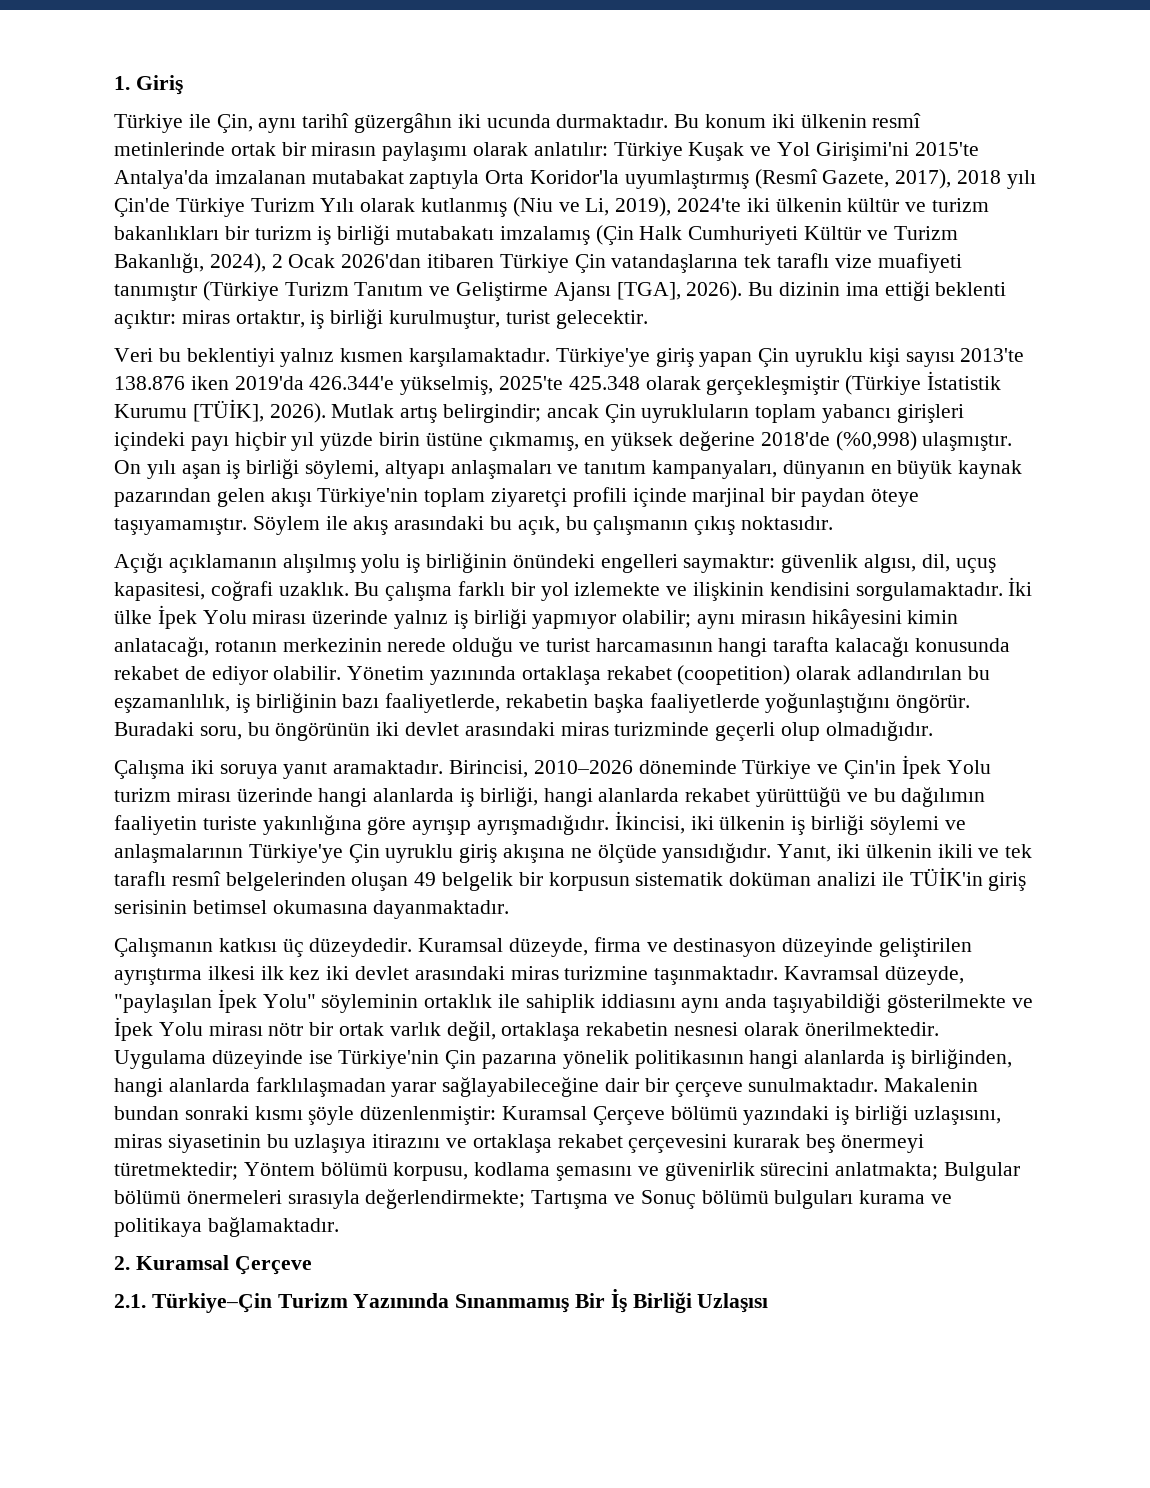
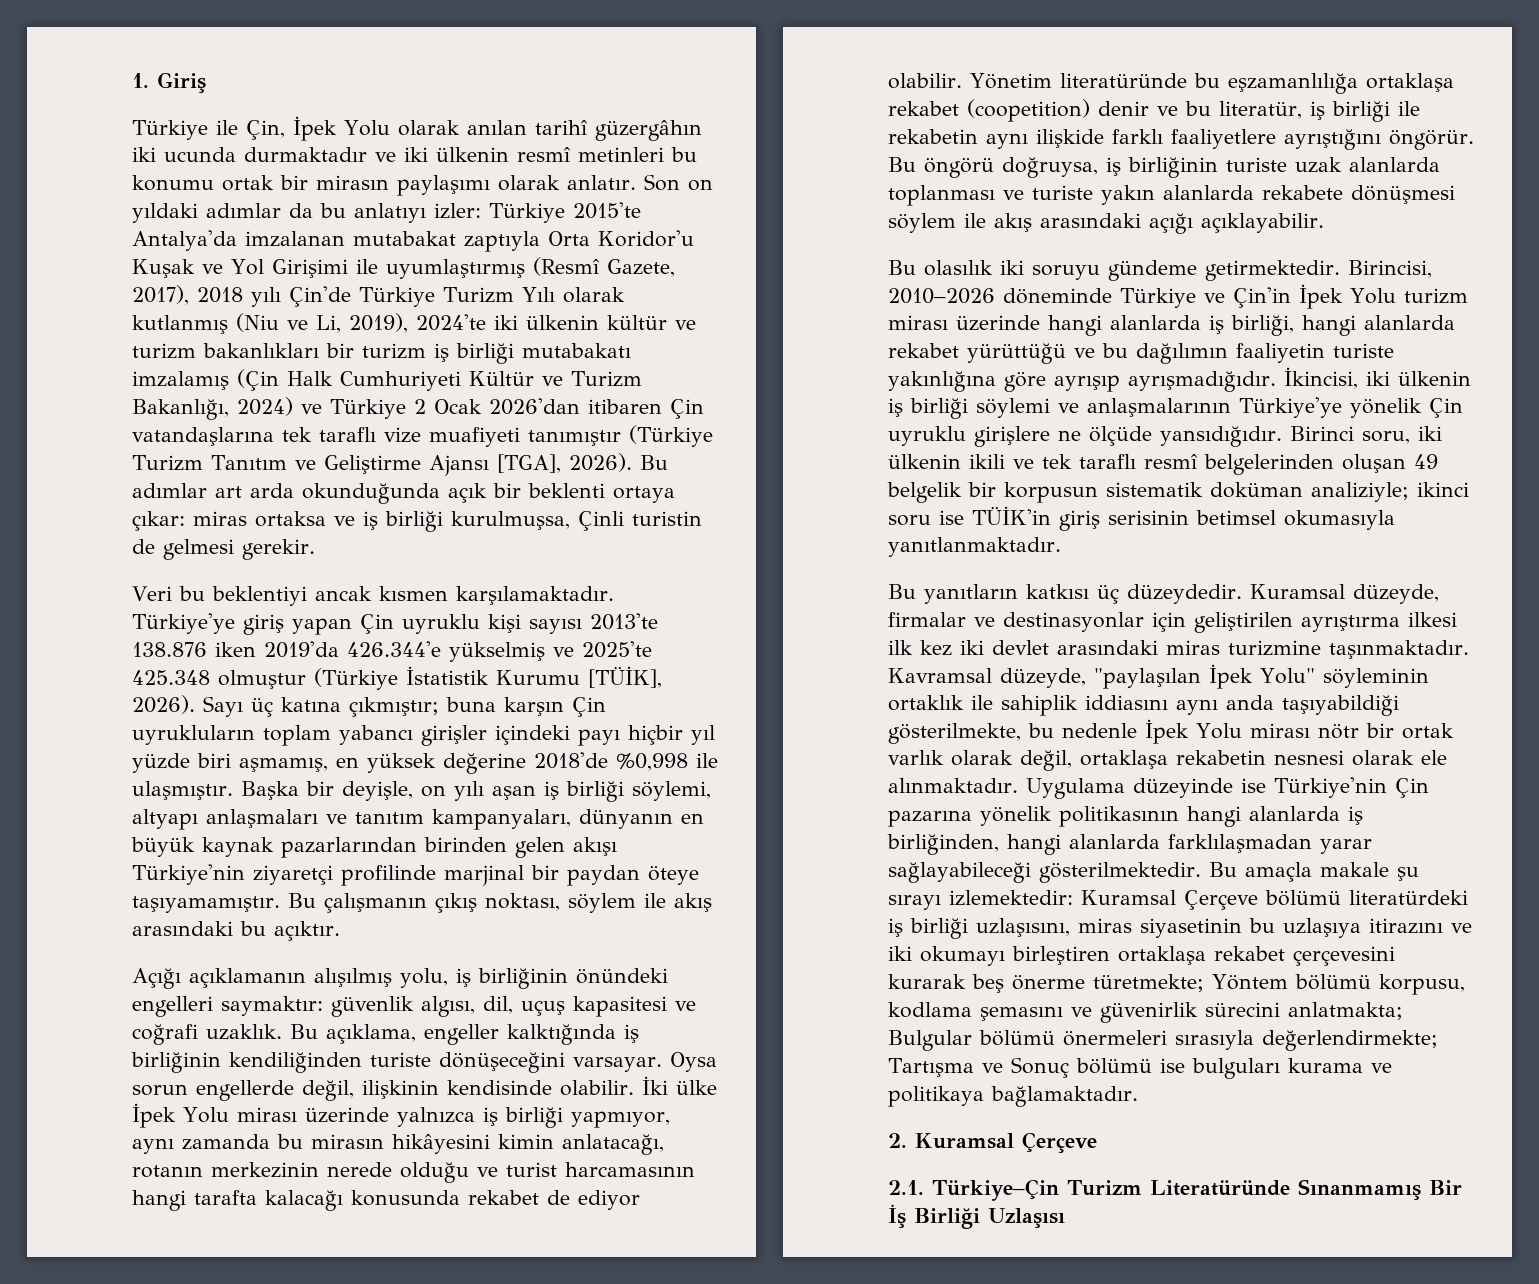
[258,113,922,133] [114,142,225,156] aynı tarihî güzergâhın iki ucunda durmaktadır. Bu konum iki ülkenin resmî metinlerinde -> [293,116,702,141] [132,147,697,162] [132,175,214,191] İpek Yolu olarak anılan tarihî güzergâhın iki ucunda durmaktadır ve iki ülkenin resmî metinleri bu konumu
[533,142,909,161] anlatılır: Türkiye Kuşak ve Yol Girişimi'ni -> [567,174,713,191] [132,203,565,223] anlatır. Son on yıldaki adımlar da bu anlatıyı izler: Türkiye
[530,170,620,184] Koridor'la -> [598,230,694,247] [132,259,378,278] Koridor'u Kuşak ve Yol Girişimi ile
[209,253,266,273] 2024), -> [237,397,406,419] 2024) ve Türkiye
[499,254,569,273] Türkiye -> (662, 406) none
[779,281,1007,301] [114,309,648,329] dizinin ima ettiği beklenti açıktır: miras ortaktır, iş birliği kurulmuştur, turist gelecektir. -> [132,483,675,504] [132,511,702,532] [132,539,315,560] adımlar art arda okunduğunda açık bir beklenti ortaya çıkar: miras ortaksa ve iş birliği kurulmuşsa, Çinli turistin de gelmesi gerekir.
[280,348,335,367] yalnız -> [314,586,372,601] ancak
[400,376,840,395] yükselmiş, 2025'te 425.348 olarak gerçekleşmiştir -> [449,641,652,662] [132,670,306,689] yükselmiş ve 2025'te 425.348 olmuştur
[331,404,599,423] Mutlak artış belirgindir; ancak -> [203,696,564,717] Sayı üç katına çıkmıştır; buna karşın
[896,404,964,423] girişleri -> [421,725,487,746] girişler
[379,432,579,451] birin üstüne çıkmamış, -> [197,753,328,772] biri aşmamış,
[835,431,1013,451] [114,460,141,474] (%0,998) ulaşmıştır. On -> [616,753,718,771] [132,781,446,801] %0,998 ile ulaşmıştır. Başka bir deyişle, on
[114,488,211,507] pazarından -> [281,837,507,858] pazarlarından birinden
[424,487,687,507] toplam ziyaretçi profili içinde -> [253,865,436,886] ziyaretçi profilinde
[252,516,834,535] Söylem ile akış arasındaki bu açık, bu çalışmanın çıkış noktasıdır. -> [287,893,712,913] [132,921,340,941] Bu çalışmanın çıkış noktası, söylem ile akış arasındaki bu açıktır.
[361,554,401,573] yolu -> [400,968,448,988] yolu,
[114,582,205,601] kapasitesi, -> [573,996,696,1017] kapasitesi ve
[385,581,1003,601] çalışma farklı bir yol izlemekte ve ilişkinin kendisini sorgulamaktadır. -> [326,1024,639,1045] [131,1052,717,1073] [132,1080,634,1101] açıklama, engeller kalktığında iş birliğinin kendiliğinden turiste dönüşeceğini varsayar. Oysa sorun engellerde değil, ilişkinin kendisinde olabilir.
[394,609,736,629] yalnız iş birliği yapmıyor olabilir; aynı -> [396,1107,670,1128] [132,1134,303,1154] yalnızca iş birliği yapmıyor, aynı zamanda bu
[430,665,990,685] [114,693,971,713] [114,721,933,741] [114,760,444,779] yazınında ortaklaşa rekabet (coopetition) olarak adlandırılan bu eşzamanlılık, iş birliğinin bazı faaliyetlerde, rekabetin başka faaliyetlerde yoğunlaştığını öngörür. Buradaki soru, bu öngörünün iki devlet arasındaki miras turizminde geçerli olup olmadığıdır. // Çalışma iki soruya yanıt aramaktadır. -> [1059,73,1454,94] [888,99,1420,122] [888,129,1474,150] [888,157,1440,178] [888,185,1455,206] [888,213,1324,234] [888,260,1340,281] literatüründe bu eşzamanlılığa ortaklaşa rekabet (coopetition) denir ve bu literatür, iş birliği ile rekabetin aynı ilişkide farklı faaliyetlere ayrıştığını öngörür. Bu öngörü doğruysa, iş birliğinin turiste uzak alanlarda toplanması ve turiste yakın alanlarda rekabete dönüşmesi söylem ile akış arasındaki açığı açıklayabilir. // Bu olasılık iki soruyu gündeme getirmektedir.
[348,844,566,863] Çin uyruklu giriş akışına -> [1350,398,1463,418] [888,426,1050,447] yönelik Çin uyruklu girişlere
[777,844,832,862] Yanıt, -> [1289,426,1410,444] Birinci soru,
[817,867,1027,891] [114,900,510,919] [114,938,213,957] analizi ile TÜİK'in giriş serisinin betimsel okumasına dayanmaktadır. // Çalışmanın -> [1311,482,1469,502] [888,506,1395,531] [888,537,1061,557] [888,584,1018,604] analiziyle; ikinci soru ise TÜİK'in giriş serisinin betimsel okumasıyla yanıtlanmaktadır. // Bu yanıtların
[593,937,874,957] firma ve destinasyon düzeyinde -> [888,612,1186,632] firmalar ve destinasyonlar için
[886,994,1033,1013] gösterilmekte ve -> [888,723,1137,744] gösterilmekte, bu nedenle
(441, 1029) none -> [951,750,1013,766] olarak
[804,1022,939,1036] önerilmektedir. -> [1421,750,1447,765] [888,778,1018,793] ele alınmaktadır.
[442,1077,979,1097] [114,1106,497,1125] sağlayabileceğine dair bir çerçeve sunulmaktadır. Makalenin bundan sonraki kısmı şöyle düzenlenmiştir: -> [888,862,1419,883] [888,890,1073,910] sağlayabileceği gösterilmektedir. Bu amaçla makale şu sırayı izlemektedir:
[743,1106,830,1125] yazındaki -> [1349,890,1468,905] literatürdeki
(468, 1143) none -> [888,946,1110,966] iki okumayı birleştiren
[840,1134,924,1153] [114,1162,238,1180] önermeyi türetmektedir; -> [1012,974,1204,992] önerme türetmekte;
(769, 1197) none -> [1159,1058,1185,1073] ise
[353,1293,450,1308] Yazınında -> [1149,1180,1290,1196] Literatüründe

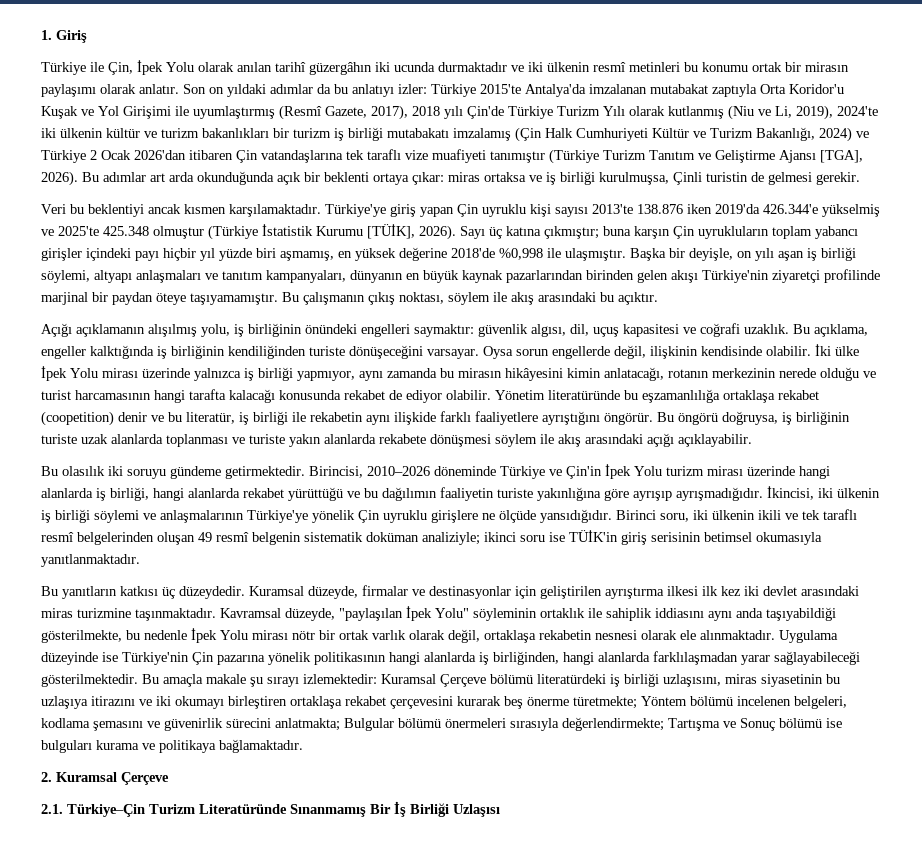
[887,482,1098,503] belgelik bir korpusun -> [216,532,301,545] resmî belgenin
[1379,974,1465,995] korpusu, -> [737,696,847,709] incelenen belgeleri,

